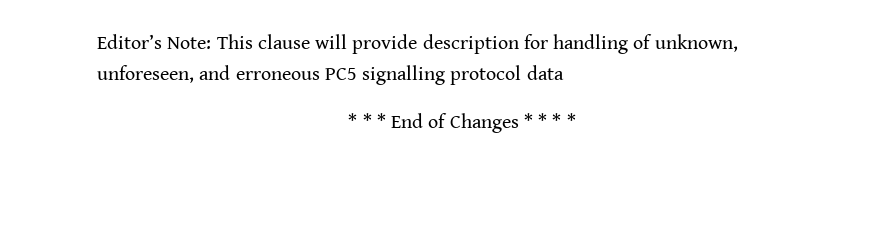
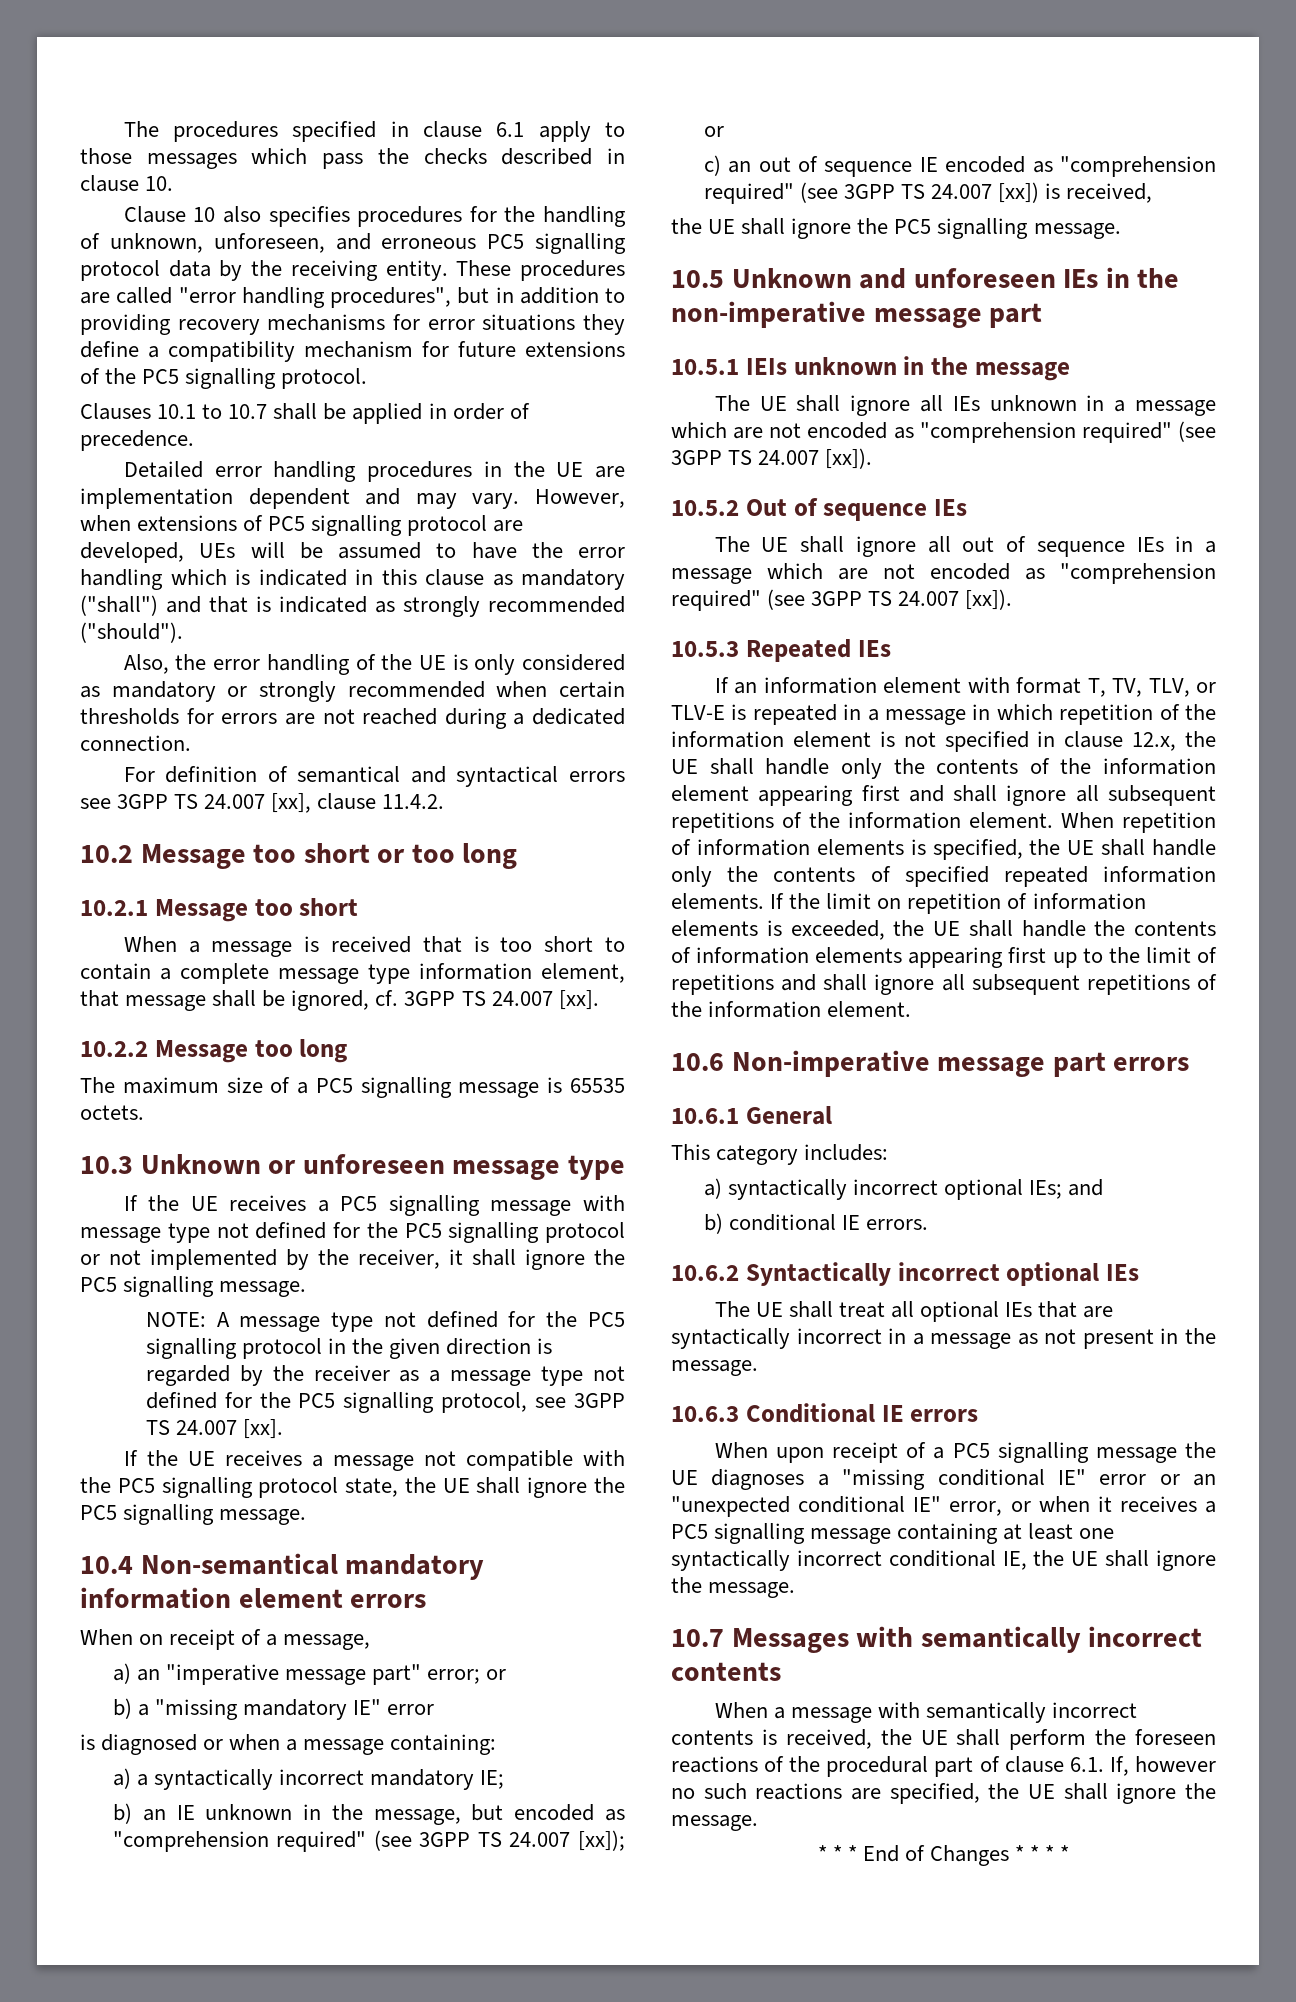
[97,34,548,54] Editor’s Note: This clause will provide description for -> [123,121,625,142] [80,148,625,169] [80,175,174,192] [123,206,536,227] The procedures specified in clause 6.1 apply to those messages which pass the checks described in clause 10. // Clause 10 also specifies procedures for the
(564, 72) none -> [219,260,625,281] [80,287,625,308] [80,314,625,335] [80,341,625,362] [80,368,368,389] [80,403,530,424] [80,430,194,451] [123,461,625,482] [80,488,626,509] [80,515,524,536] [80,542,625,563] [80,569,625,590] [80,595,625,617] [80,622,183,643] [123,654,625,675] [80,681,625,702] [80,708,625,729] [80,735,191,751] [123,766,626,787] [80,793,445,813] [80,843,518,869] [80,898,359,922] [123,936,625,957] [80,963,625,984] [80,990,599,1011] [80,1039,348,1063] [80,1077,625,1098] [80,1105,144,1120] [80,1154,625,1180] [123,1195,625,1216] [80,1222,625,1243] [80,1249,625,1270] [80,1276,307,1297] [145,1311,625,1332] [145,1338,553,1359] [145,1365,625,1386] [145,1392,625,1413] [145,1419,284,1439] [123,1450,625,1471] [80,1477,625,1498] [80,1504,307,1525] [80,1553,485,1580] [80,1587,427,1609] [80,1629,371,1650] [112,1663,507,1685] [112,1698,435,1720] [80,1734,497,1755] [112,1768,505,1790] [112,1803,626,1825] [112,1830,625,1852] [703,126,724,137] [703,155,1216,177] [703,182,1153,204] [671,218,1121,239] [671,267,1180,289] [671,301,1043,328] [671,356,1070,381] [714,395,1216,416] [671,421,1216,443] [671,448,873,469] [671,498,967,521] [714,536,1216,557] [671,563,1216,584] [671,589,1013,611] [671,639,891,662] [714,677,1216,697] [671,704,1216,725] [671,731,1216,752] [671,758,1216,779] [671,785,1216,806] [671,812,1216,833] [671,839,1216,860] [671,866,1216,887] [671,893,1146,914] [671,920,1216,940] [671,947,1217,968] [671,974,1217,995] [671,1001,912,1018] [671,1050,1190,1077] [671,1106,832,1125] [671,1144,889,1165] [703,1178,1104,1200] [703,1213,929,1234] [671,1262,1139,1286] [714,1301,1114,1322] [671,1328,1216,1349] [671,1360,758,1376] [671,1403,979,1423] [714,1442,1216,1463] [671,1469,1216,1490] [671,1496,1216,1517] [671,1523,1115,1544] [671,1550,1216,1571] [671,1577,796,1598] [671,1626,1203,1653] [671,1662,781,1681] [714,1702,1138,1723] [671,1729,1216,1750] [671,1756,1216,1777] [671,1783,1216,1804] [671,1815,758,1831] by the receiving entity. These procedures are called "error handling procedures", but in addition to providing recovery mechanisms for error situations they define a compatibility mechanism for future extensions of the PC5 signalling protocol. // Clauses 10.1 to 10.7 shall be applied in order of precedence. // Detailed error handling procedures in the UE are implementation dependent and may vary. However, when extensions of PC5 signalling protocol are developed, UEs will be assumed to have the error handling which is indicated in this clause as mandatory ("shall") and that is indicated as strongly recommended ("should"). // Also, the error handling of the UE is only considered as mandatory or strongly recommended when certain thresholds for errors are not reached during a dedicated connection. // For definition of semantical and syntactical errors see 3GPP TS 24.007 [xx], clause 11.4.2. // 10.2 Message too short or too long // 10.2.1 Message too short // When a message is received that is too short to contain a complete message type information element, that message shall be ignored, cf. 3GPP TS 24.007 [xx]. // 10.2.2 Message too long // The maximum size of a PC5 signalling message is 65535 octets. // 10.3 Unknown or unforeseen message type // If the UE receives a PC5 signalling message with message type not defined for the PC5 signalling protocol or not implemented by the receiver, it shall ignore the PC5 signalling message. // NOTE: A message type not defined for the PC5 signalling protocol in the given direction is regarded by the receiver as a message type not defined for the PC5 signalling protocol, see 3GPP TS 24.007 [xx]. // If the UE receives a message not compatible with the PC5 signalling protocol state, the UE shall ignore the PC5 signalling message. // 10.4 Non-semantical mandatory information element errors // When on receipt of a message, // a) an "imperative message part" error; or // b) a "missing mandatory IE" error // is diagnosed or when a message containing: // a) a syntactically incorrect mandatory IE; // b) an IE unknown in the message, but encoded as "comprehension required" (see 3GPP TS 24.007 [xx]); or // c) an out of sequence IE encoded as "comprehension required" (see 3GPP TS 24.007 [xx]) is received, // the UE shall ignore the PC5 signalling message. // 10.5 Unknown and unforeseen IEs in the non-imperative message part // 10.5.1 IEIs unknown in the message // The UE shall ignore all IEs unknown in a message which are not encoded as "comprehension required" (see 3GPP TS 24.007 [xx]). // 10.5.2 Out of sequence IEs // The UE shall ignore all out of sequence IEs in a message which are not encoded as "comprehension required" (see 3GPP TS 24.007 [xx]). // 10.5.3 Repeated IEs // If an information element with format T, TV, TLV, or TLV-E is repeated in a message in which repetition of the information element is not specified in clause 12.x, the UE shall handle only the contents of the information element appearing first and shall ignore all subsequent repetitions of the information element. When repetition of information elements is specified, the UE shall handle only the contents of specified repeated information elements. If the limit on repetition of information elements is exceeded, the UE shall handle the contents of information elements appearing first up to the limit of repetitions and shall ignore all subsequent repetitions of the information element. // 10.6 Non-imperative message part errors // 10.6.1 General // This category includes: // a) syntactically incorrect optional IEs; and // b) conditional IE errors. // 10.6.2 Syntactically incorrect optional IEs // The UE shall treat all optional IEs that are syntactically incorrect in a message as not present in the message. // 10.6.3 Conditional IE errors // When upon receipt of a PC5 signalling message the UE diagnoses a "missing conditional IE" error or an "unexpected conditional IE" error, or when it receives a PC5 signalling message containing at least one syntactically incorrect conditional IE, the UE shall ignore the message. // 10.7 Messages with semantically incorrect contents // When a message with semantically incorrect contents is received, the UE shall perform the foreseen reactions of the procedural part of clause 6.1. If, however no such reactions are specified, the UE shall ignore the message.

